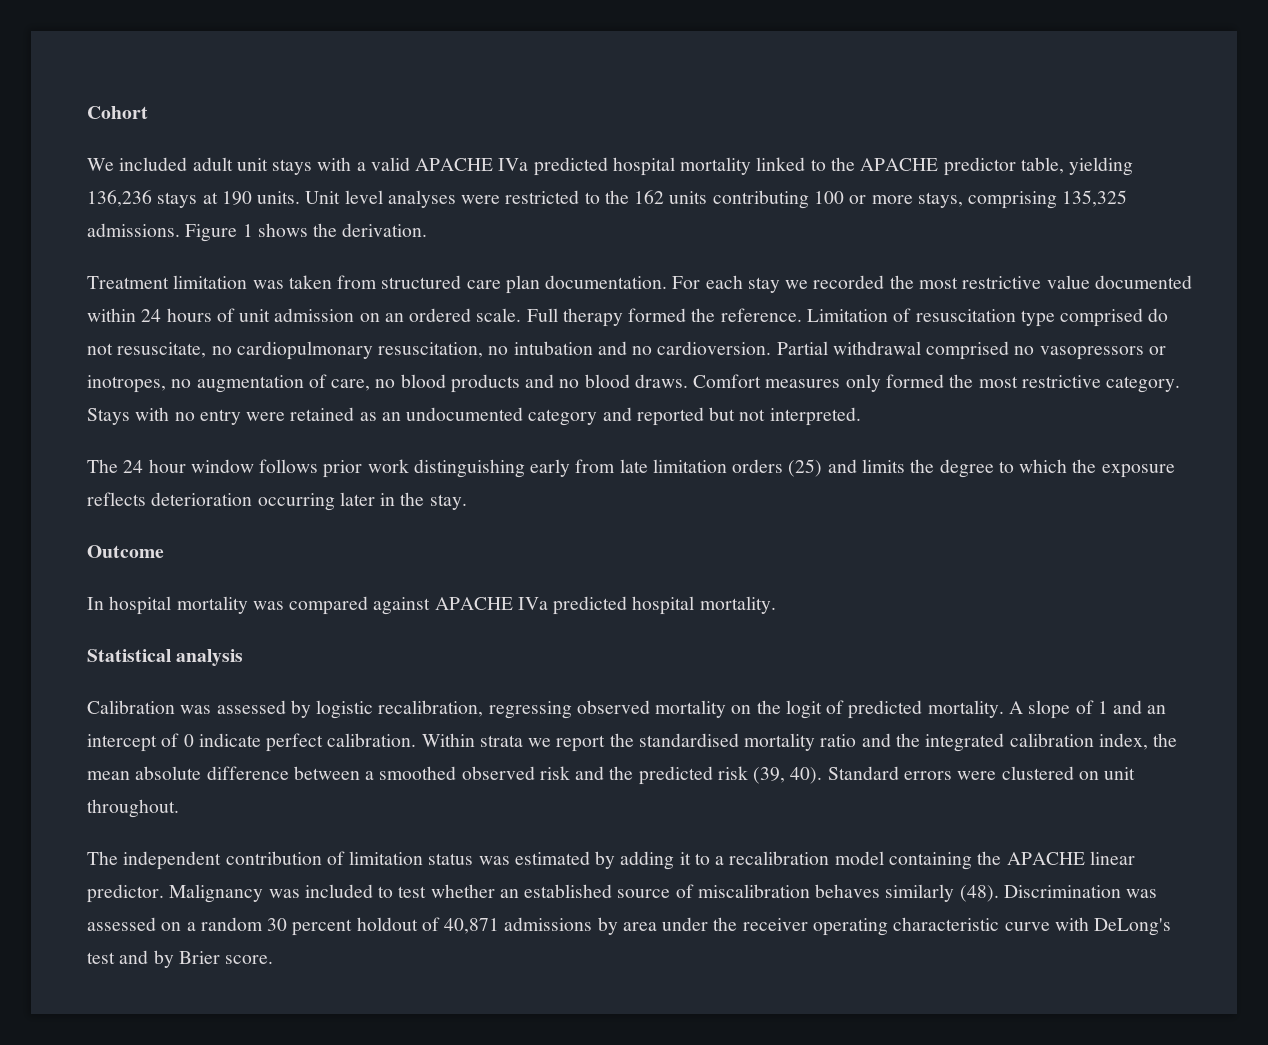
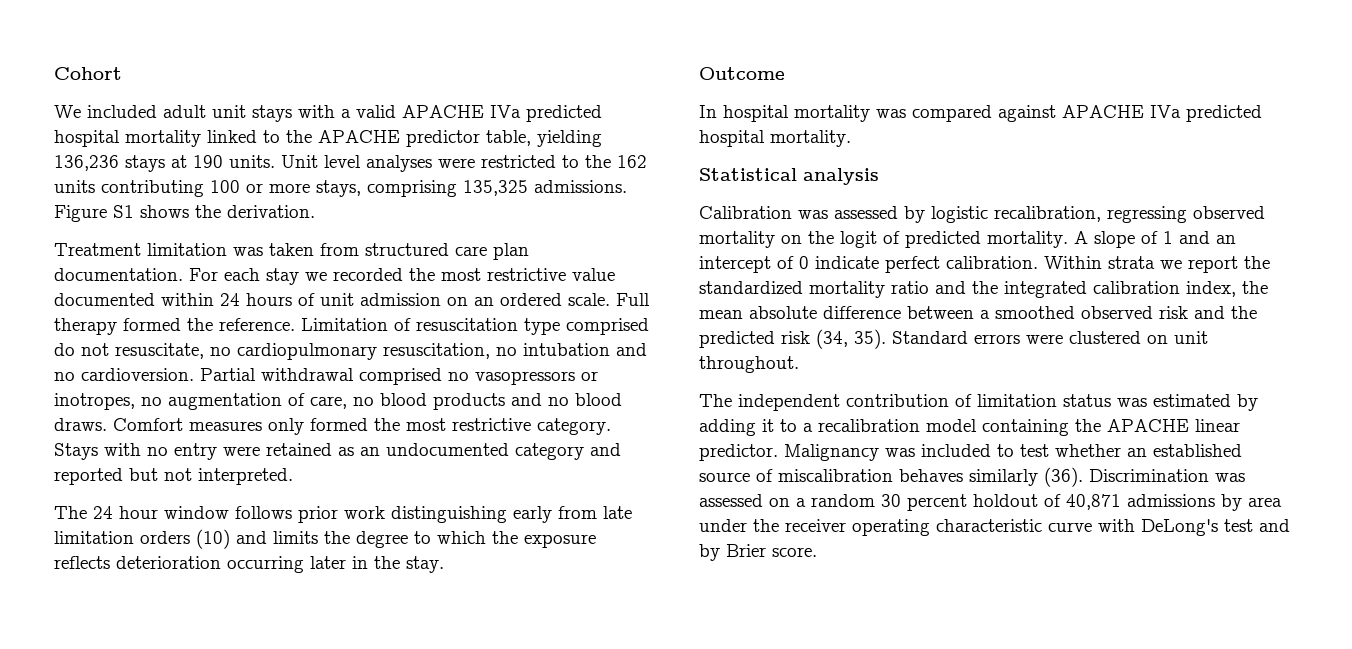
[242,224,253,237] 1 -> [113,205,134,218] S1
[788,459,823,477] (25) -> [196,529,230,549] (10)
[638,733,739,747] standardised -> [699,281,803,294] standardized
[753,767,823,784] (39, 40). -> [816,329,886,349] (34, 35).
[959,885,999,902] (48). -> [1044,467,1083,487] (36).

